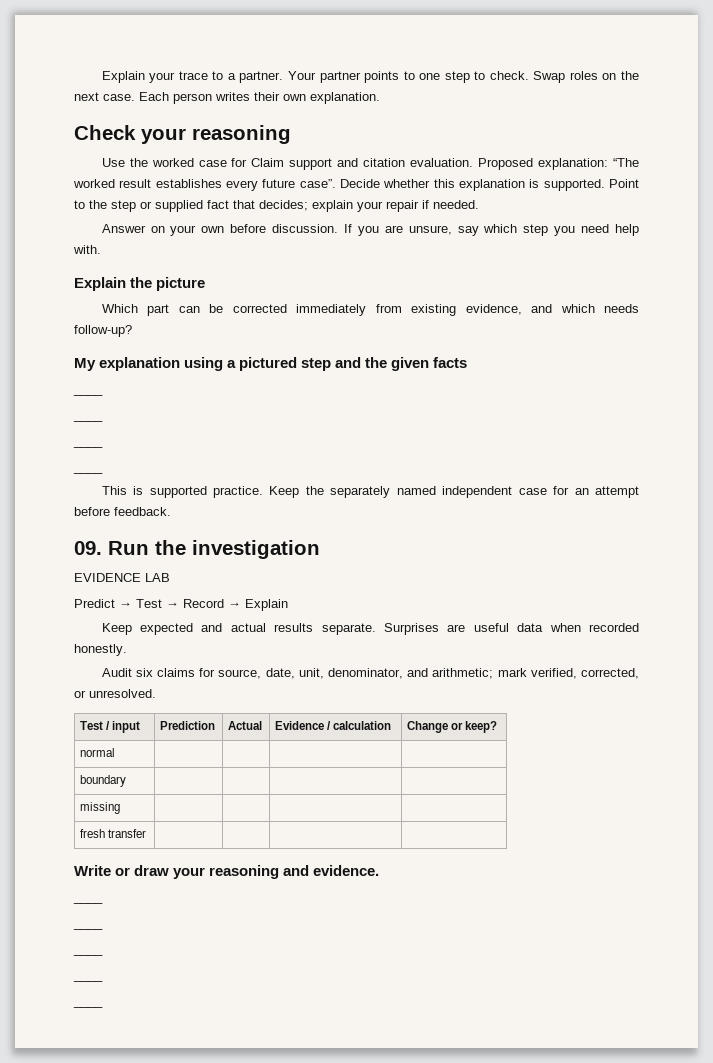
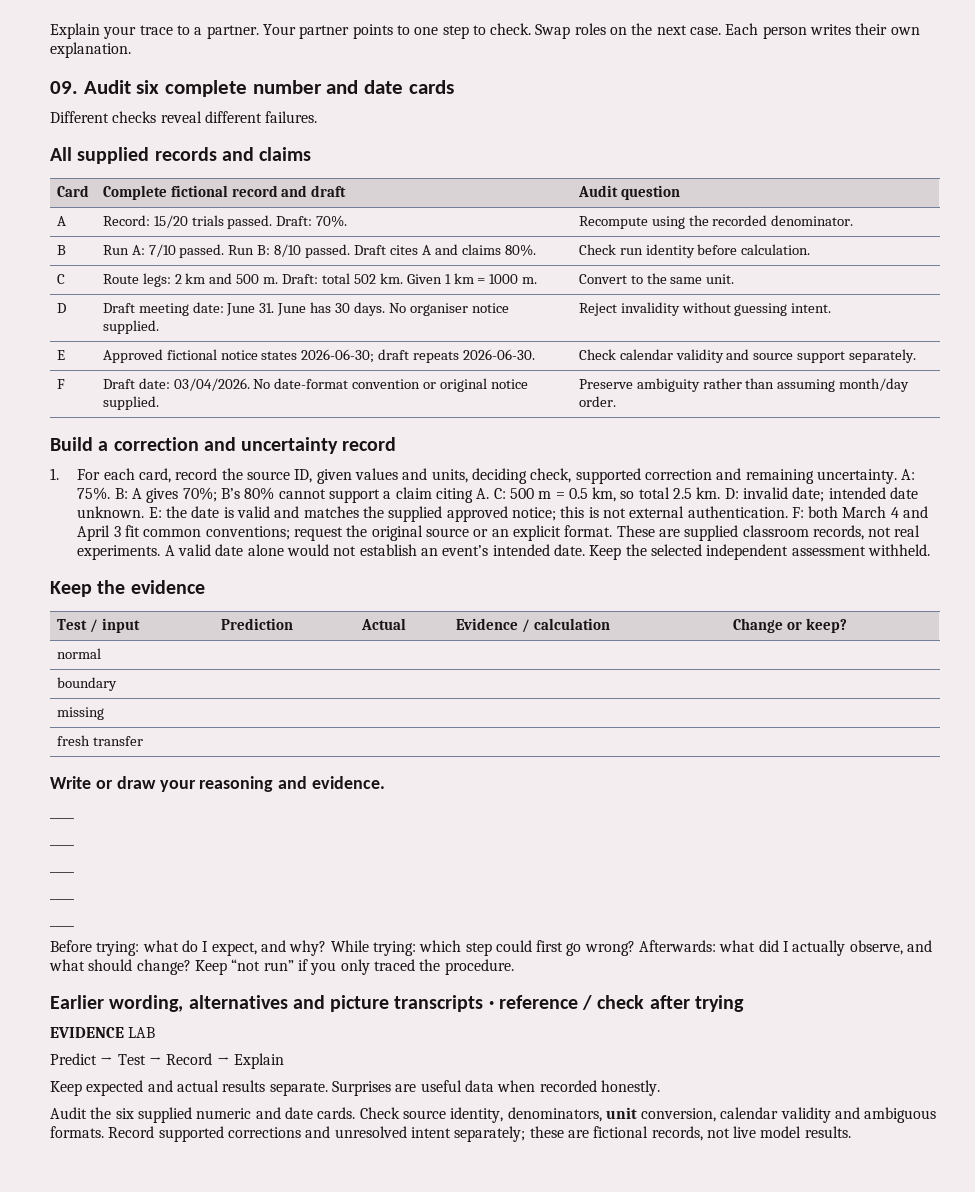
[74,125,291,144] [101,158,639,170] [73,179,639,191] [74,200,479,212] [101,224,639,236] [73,245,101,254] [74,277,206,291] [101,304,639,316] [74,325,132,337] [74,357,468,371] [73,393,103,396] [73,419,103,422] [73,445,103,448] [73,471,103,474] [101,486,639,498] [74,507,171,516] [74,540,320,559] [74,573,170,582] [74,599,288,611] [101,623,639,635] [74,644,127,656] [101,668,639,679] [74,689,156,698] Check your reasoning // Use the worked case for Claim support and citation evaluation. Proposed explanation: “The worked result establishes every future case”. Decide whether this explanation is supported. Point to the step or supplied fact that decides; explain your repair if needed. // Answer on your own before discussion. If you are unsure, say which step you need help with. // Explain the picture // Which part can be corrected immediately from existing evidence, and which needs follow-up? // My explanation using a pictured step and the given facts // ____ // ____ // ____ // ____ // This is supported practice. Keep the separately named independent case for an attempt before feedback. // 09. Run the investigation // EVIDENCE LAB // Predict → Test → Record → Explain // Keep expected and actual results separate. Surprises are useful data when recorded honestly. // Audit six claims for source, date, unit, denominator, and arithmetic; mark verified, corrected, or unresolved. -> [50,80,454,97] [50,111,318,123] [50,147,312,164] [56,185,89,197] [102,185,347,200] [577,185,680,200] [56,216,66,226] [102,215,348,229] [578,215,854,229] [56,245,66,255] [102,244,536,258] [578,244,811,258] [56,274,65,284] [102,273,538,287] [578,273,735,284] [56,303,66,313] [102,302,509,316] [102,320,159,334] [578,302,832,316] [56,350,65,360] [102,349,536,363] [578,349,917,363] [56,379,65,389] [102,378,528,392] [102,396,159,410] [578,378,910,392] [578,396,616,407] [50,437,397,454] [50,468,916,484] [77,487,919,503] [77,506,929,522] [77,525,921,541] [77,544,930,560] [50,580,205,597] 09. Audit six complete number and date cards // Different checks reveal different failures. // All supplied records and claims // Card | Complete fictional record and draft | Audit question // A | Record: 15/20 trials passed. Draft: 70%. | Recompute using the recorded denominator. // B | Run A: 7/10 passed. Run B: 8/10 passed. Draft cites A and claims 80%. | Check run identity before calculation. // C | Route legs: 2 km and 500 m. Draft: total 502 km. Given 1 km = 1000 m. | Convert to the same unit. // D | Draft meeting date: June 31. June has 30 days. No organiser notice supplied. | Reject invalidity without guessing intent. // E | Approved fictional notice states 2026-06-30; draft repeats 2026-06-30. | Check calendar validity and source support separately. // F | Draft date: 03/04/2026. No date-format convention or original notice supplied. | Preserve ambiguity rather than assuming month/day order. // Build a correction and uncertainty record // 1. For each card, record the source ID, given values and units, deciding check, supported correction and remaining uncertainty. A: 75%. B: A gives 70%; B’s 80% cannot support a claim citing A. C: 500 m = 0.5 km, so total 2.5 km. D: invalid date; intended date unknown. E: the date is valid and matches the supplied approved notice; this is not external authentication. F: both March 4 and April 3 fit common conventions; request the original source or an explicit format. These are supplied classroom records, not real experiments. A valid date alone would not establish an event’s intended date. Keep the selected independent assessment withheld. // Keep the evidence
(103, 1006) none -> [50,940,933,956] [49,959,514,975] [50,995,744,1012] [50,1027,156,1038] [50,1053,284,1069] [50,1080,660,1096] [50,1107,937,1123] [50,1126,851,1142] // Before trying: what do I expect, and why? While trying: which step could first go wrong? Afterwards: what did I actually observe, and what should change? Keep “not run” if you only traced the procedure. // Earlier wording, alternatives and picture transcripts · reference / check after trying // EVIDENCE LAB // Predict → Test → Record → Explain // Keep expected and actual results separate. Surprises are useful data when recorded honestly. // Audit the six supplied numeric and date cards. Check source identity, denominators, unit conversion, calendar validity and ambiguous formats. Record supported corrections and unresolved intent separately; these are fictional records, not live model results.

